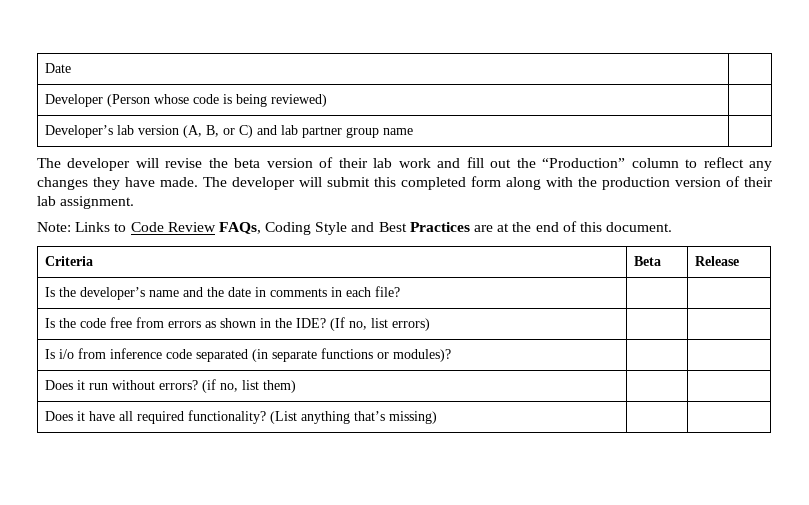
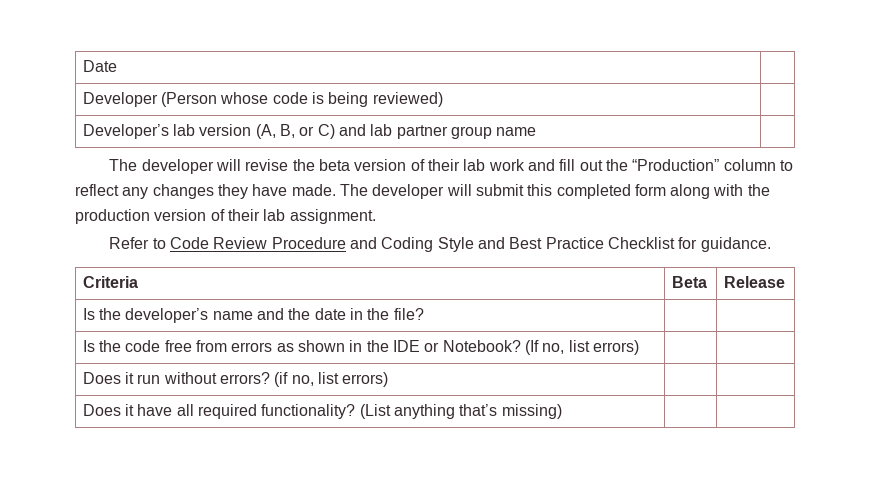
[37,222,111,232] Note: Links -> [109,237,150,249] Refer
[218,222,261,234] FAQs, -> [271,237,378,249] Procedure and
[409,221,673,232] Practices are at the end of this document. -> [545,237,771,252] Practice Checklist for guidance.
[270,287,372,297] comments in each -> [367,308,390,320] the
[296,318,327,328] IDE? -> [393,340,521,352] IDE or Notebook?
[45,348,452,362] // Is i/o from inference code separated (in separate functions or modules)? | | -> (639, 347) none
[263,380,297,393] them) -> [342,372,389,387] errors)

